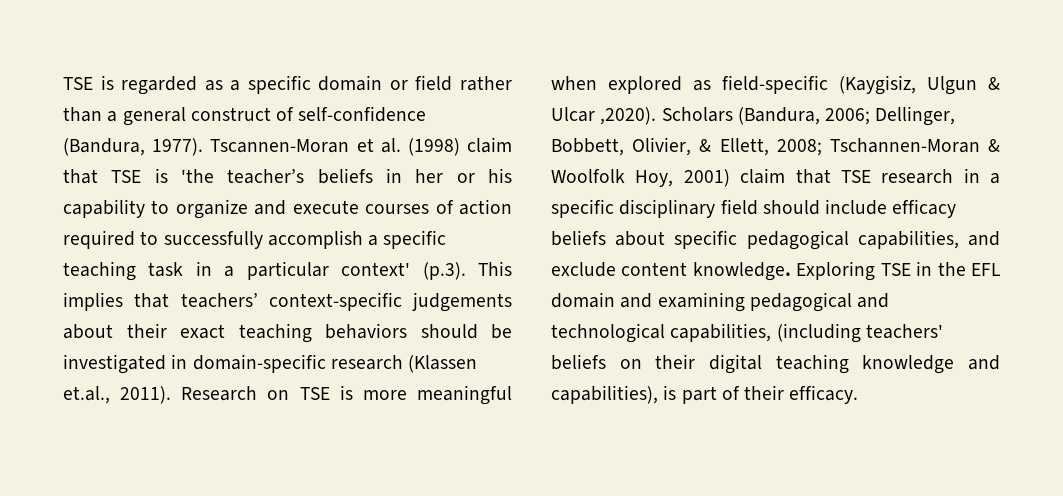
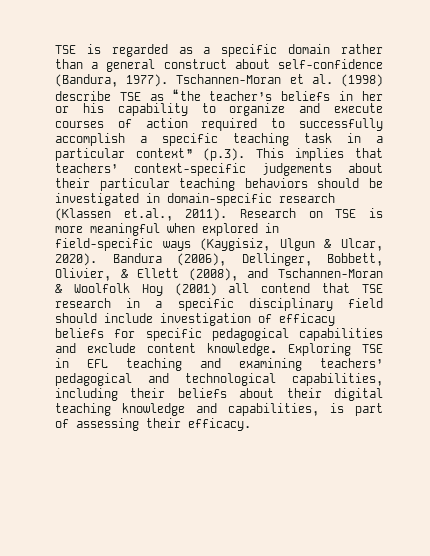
[389,75,453,91] or field -> (331, 49) none
[276,107,295,121] of -> [234,59,270,69] about
[210,139,350,153] Tscannen-Moran -> [176,74,282,84] Tschannen-Moran
[467,137,513,153] [63,168,215,184] claim that TSE is 'the -> [55,89,201,101] describe TSE as “the
[341,262,411,276] context' -> [136,148,192,158] context”
[180,324,225,339] exact -> [99,178,170,191] particular
[693,75,1000,95] [551,106,956,126] [551,137,1001,156] [551,168,786,187] as field-specific (Kaygisiz, Ulgun & Ulcar ,2020). Scholars (Bandura, 2006; Dellinger, Bobbett, Olivier, & Ellett, 2008; Tschannen-Moran & Woolfolk Hoy, 2001) claim -> [265,223,279,233] [55,238,383,251] [55,253,383,266] [55,268,383,281] [55,283,311,296] in field-specific ways (Kaygisiz, Ulgun & Ulcar, 2020). Bandura (2006), Dellinger, Bobbett, Olivier, & Ellett (2008), and Tschannen-Moran & Woolfolk Hoy (2001) all contend
(888, 207) none -> [160,313,272,326] investigation of
[615,231,666,246] about -> [114,329,136,338] for
[857,230,959,249] capabilities, -> [299,328,383,341] capabilities
[937,262,1000,276] [551,292,615,308] the EFL domain -> [87,358,182,371] EFL teaching
(745, 302) none -> [320,358,383,368] teachers’
[776,323,943,343] [551,354,642,370] (including teachers' beliefs on -> [55,388,275,401] including their beliefs about
[551,385,658,404] capabilities), -> [228,403,319,416] capabilities,
(740, 393) none -> [76,418,139,431] assessing

